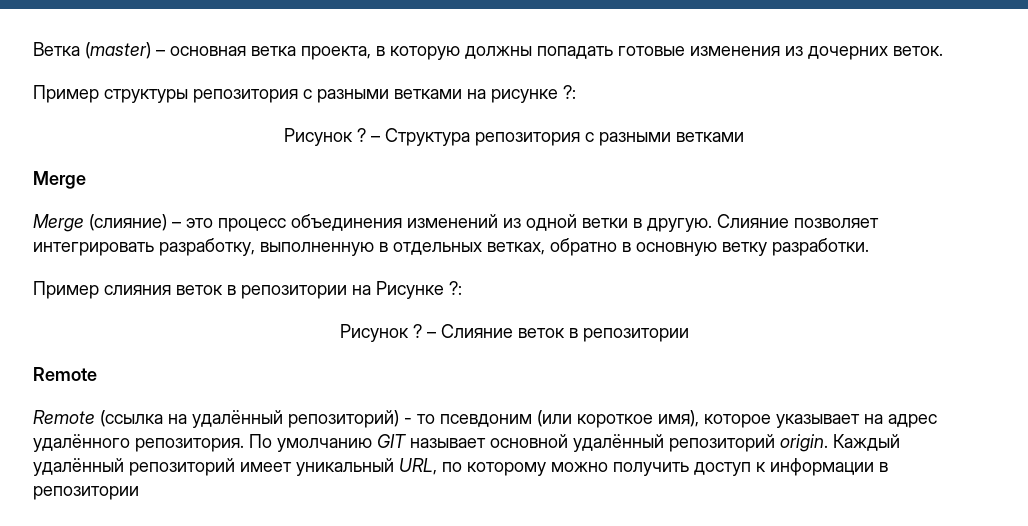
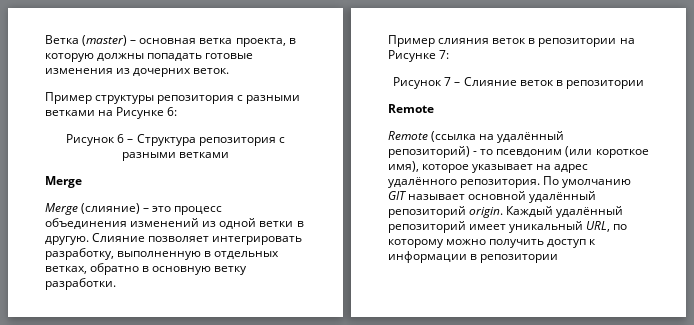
[491,85,576,103] [284,128,366,146] рисунке ?: // Рисунок ? -> [116,107,178,119] [66,134,125,146] Рисунке 6: // Рисунок 6
[449,281,462,295] [339,324,422,342] ?: // Рисунок ? -> [439,50,450,59] [393,77,452,89] 7: // Рисунок 7

